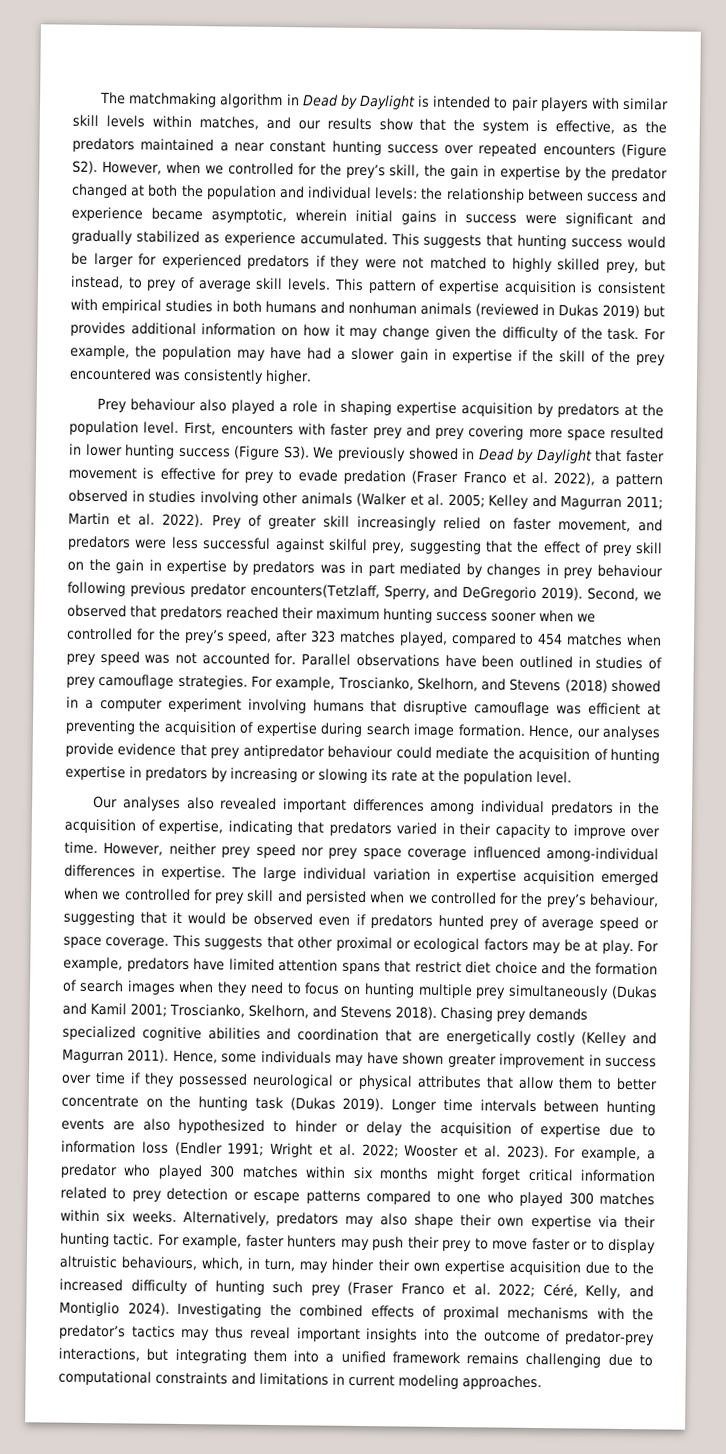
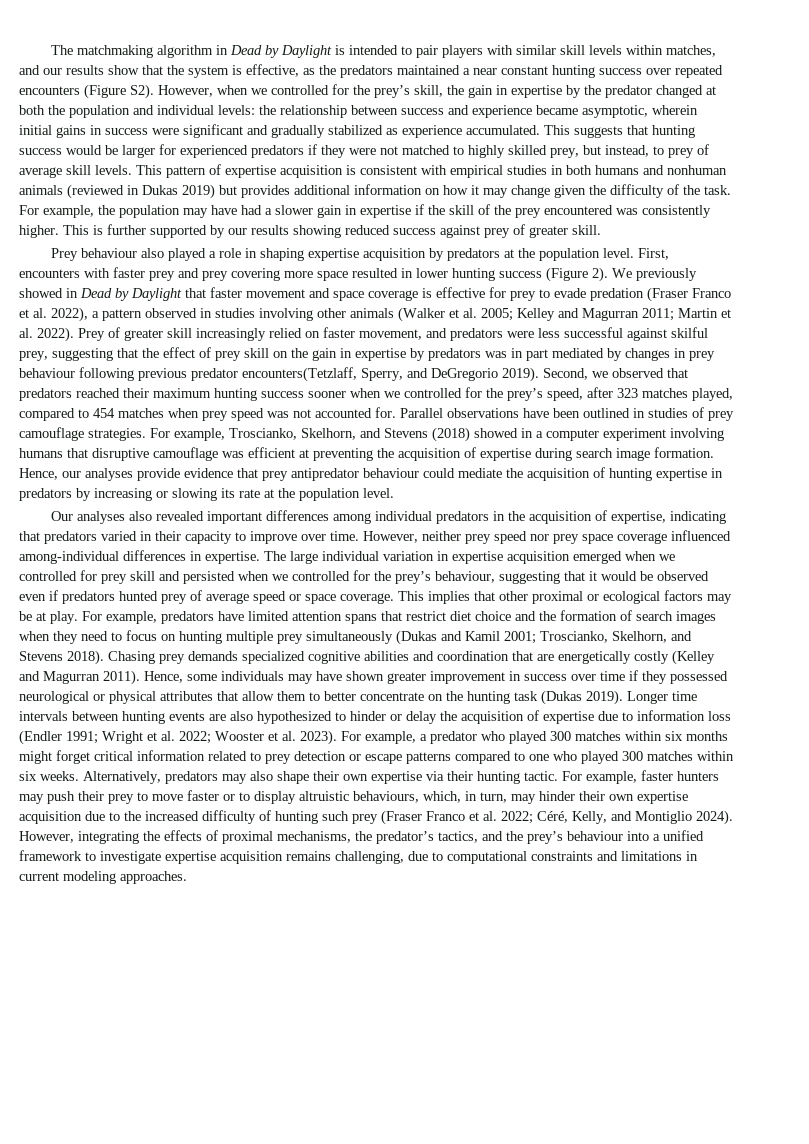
(312, 377) none -> [63,224,601,238] This is further supported by our results showing reduced success against prey of greater skill.
[283,446,310,460] S3). -> [592,267,608,282] 2).
(137, 473) none -> [309,288,418,301] and space coverage
[204,936,264,950] suggests -> [428,591,470,604] implies
[177,1302,654,1321] [59,1324,656,1346] [58,1347,602,1368] Investigating the combined effects of proximal mechanisms with the predator’s tactics may thus reveal important insights into the outcome of predator-prey interactions, but integrating them into a unified framework remains challenging -> [19,830,704,844] [19,850,404,864] However, integrating the effects of proximal mechanisms, the predator’s tactics, and the prey’s behaviour into a unified framework to investigate expertise acquisition remains challenging,

